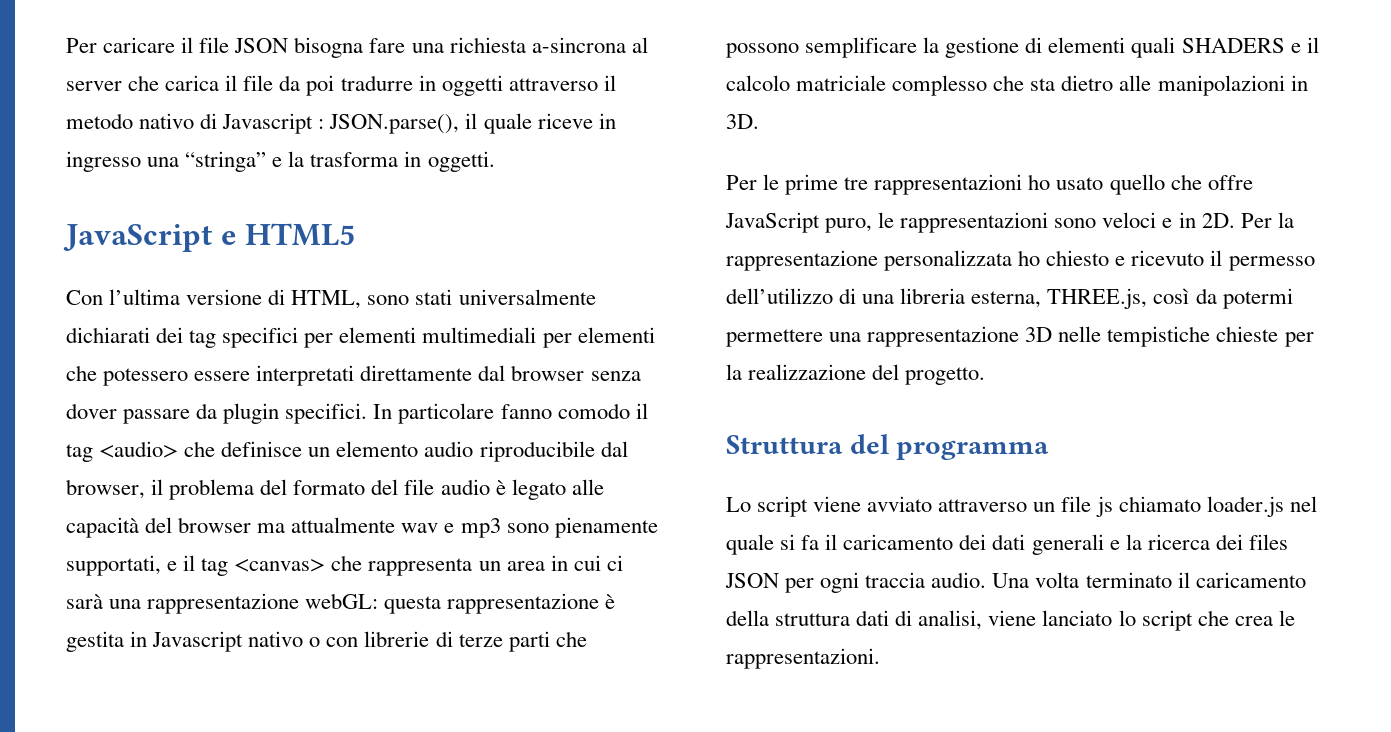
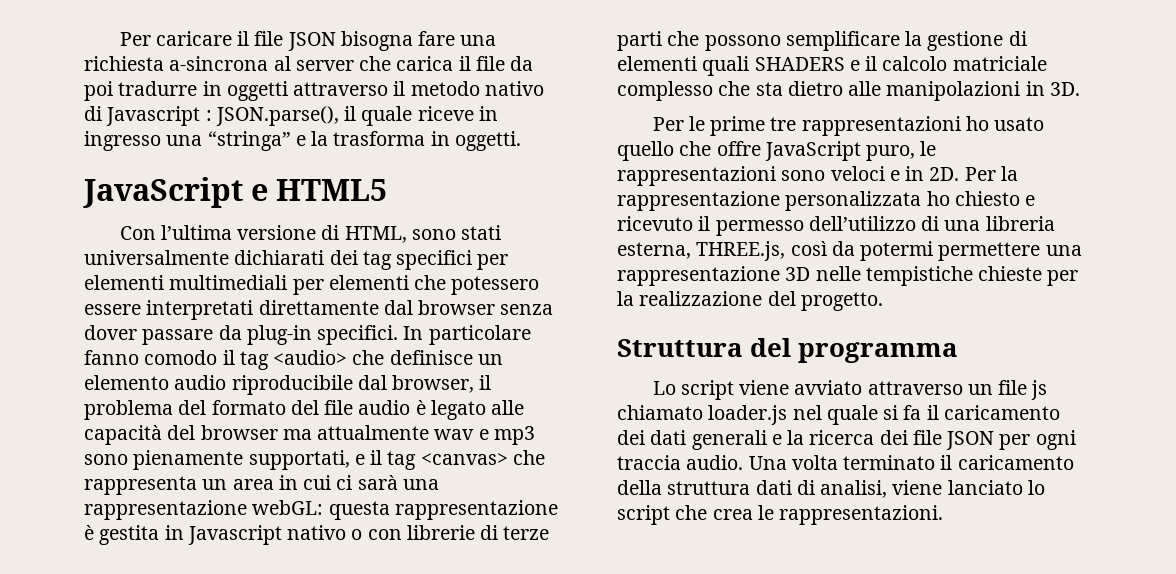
[223,403,280,424] plugin -> [246,325,312,345] plug-in
[1248,534,1288,550] files -> [912,430,942,445] file

